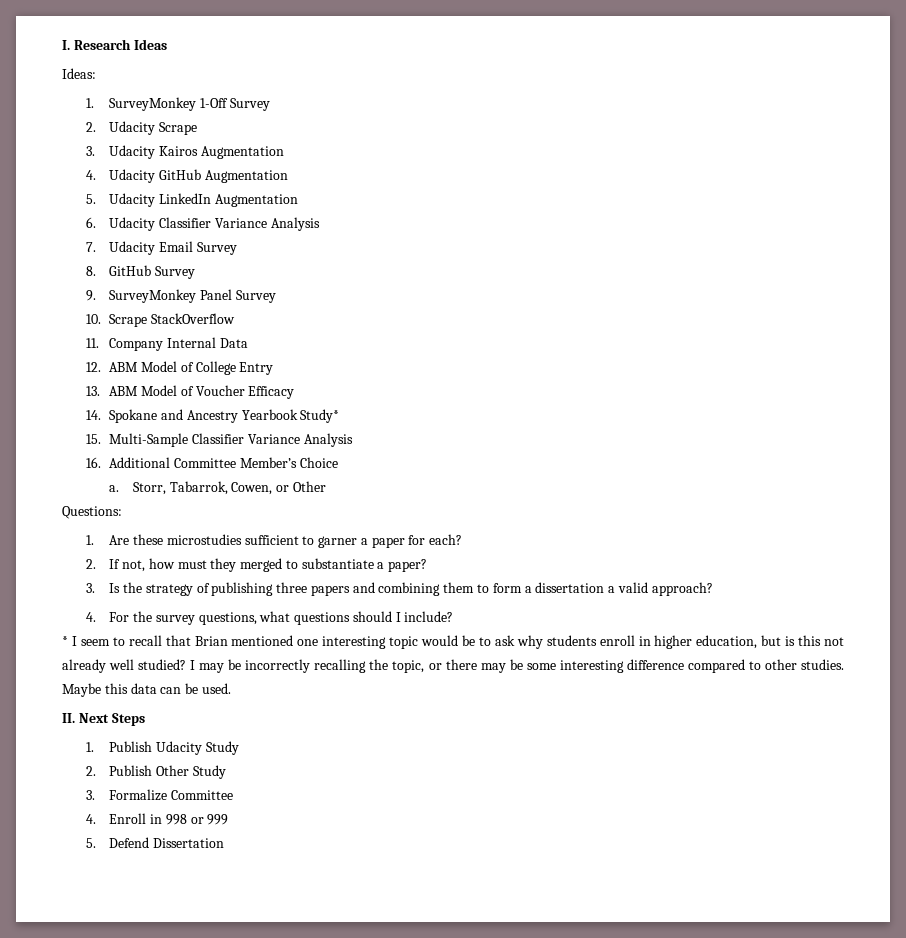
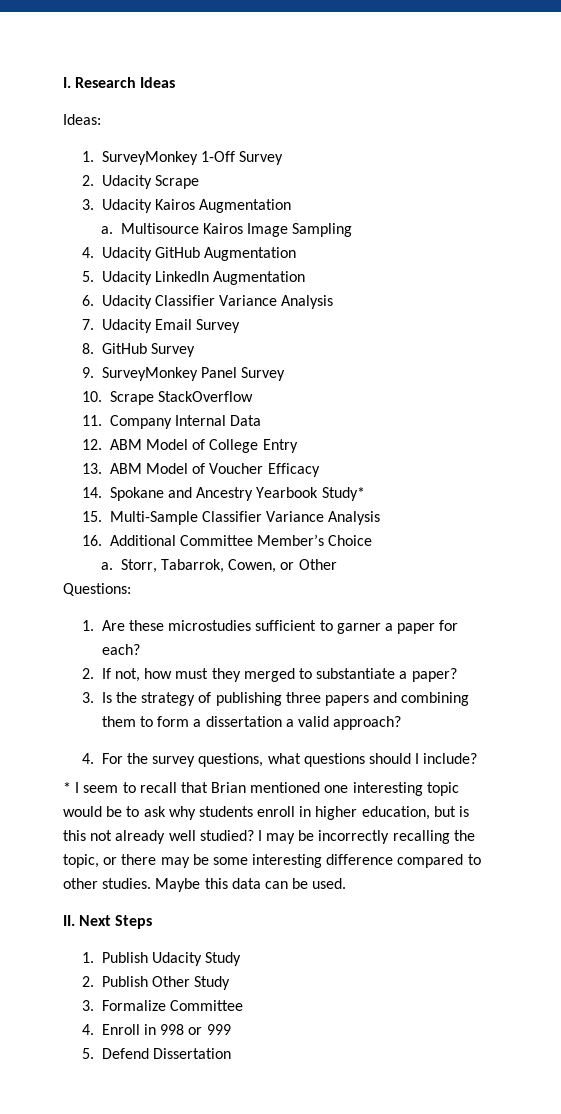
(284, 152) none -> [101,223,353,237] // a. Multisource Kairos Image Sampling

